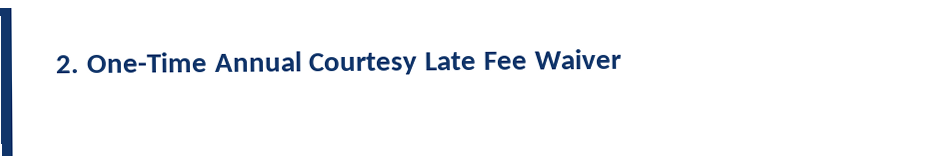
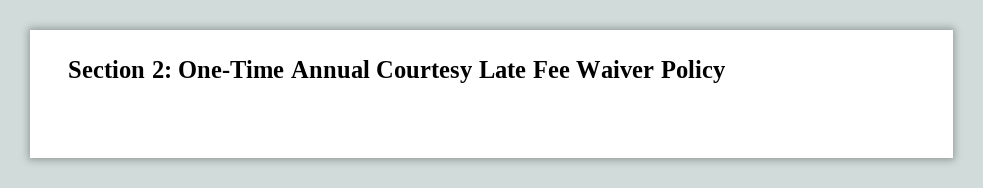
[55,55,79,74] 2. -> [68,60,172,78] Section 2:
(621, 59) none -> [660,60,726,83] Policy

